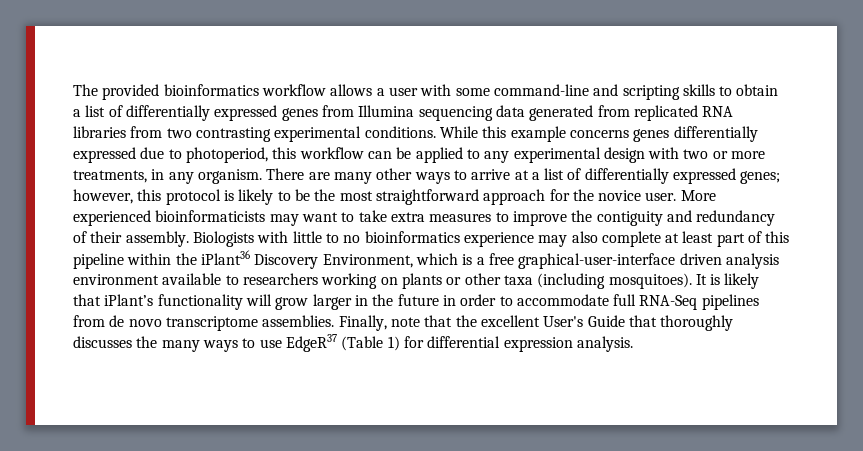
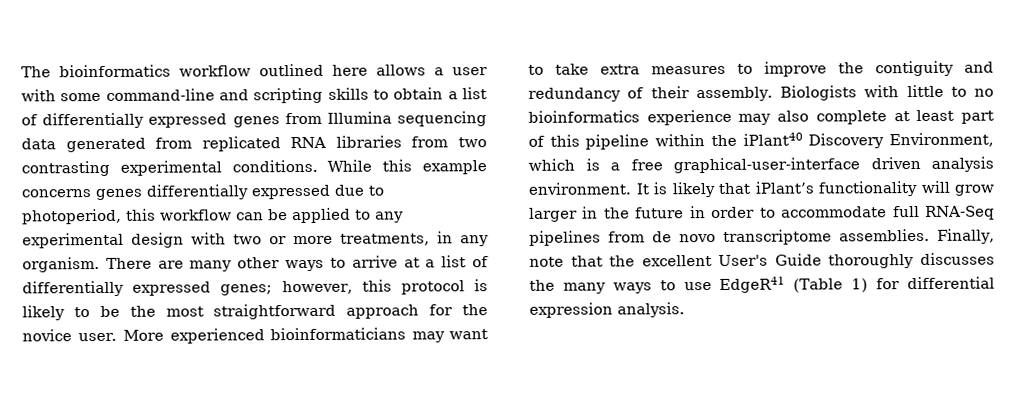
[102,84,160,100] provided -> (51, 72) none
(326, 90) none -> [259,63,368,77] outlined here
[155,210,266,222] bioinformaticists -> [269,327,406,341] bioinformaticians
[200,250,250,265] iPlant36 -> [742,132,803,146] iPlant40
[73,273,692,289] environment available to researchers working on plants or other taxa (including mosquitoes). -> [528,182,631,195] environment.
[628,315,657,327] that -> (822, 259) none
[285,334,337,352] EdgeR37 -> [719,276,786,293] EdgeR41

